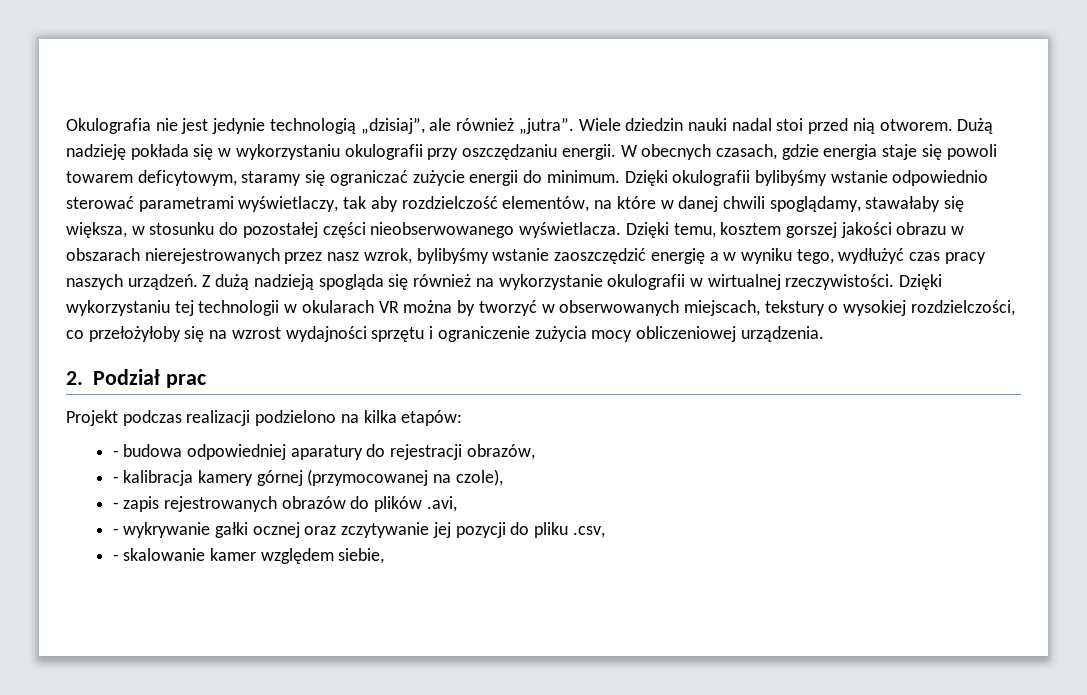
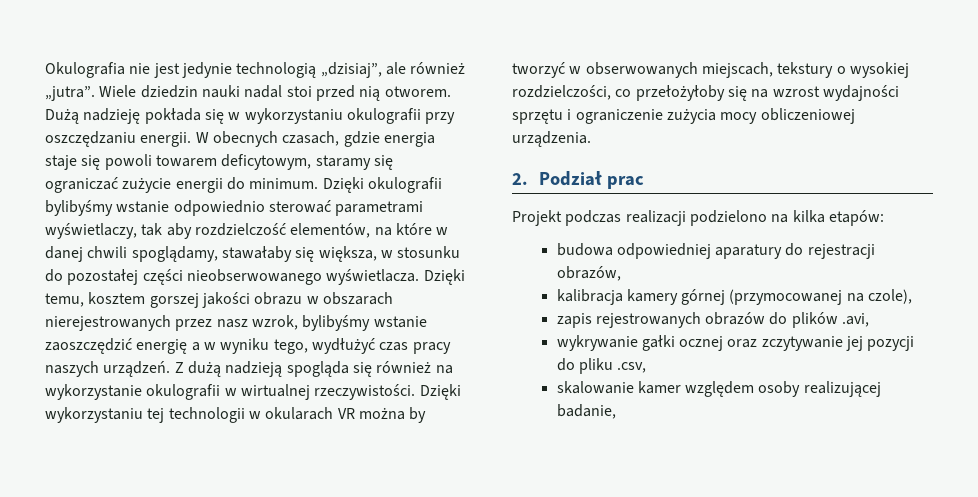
[112,450,119,457] - -> (884, 218) none
[112,476,119,483] - -> (621, 273) none
[112,502,119,509] - -> (913, 296) none
[112,528,119,535] - -> (870, 320) none
[112,554,119,561] - -> (647, 367) none
[338,548,385,564] siebie, -> [758,381,881,397] [556,404,616,419] osoby realizującej badanie,

